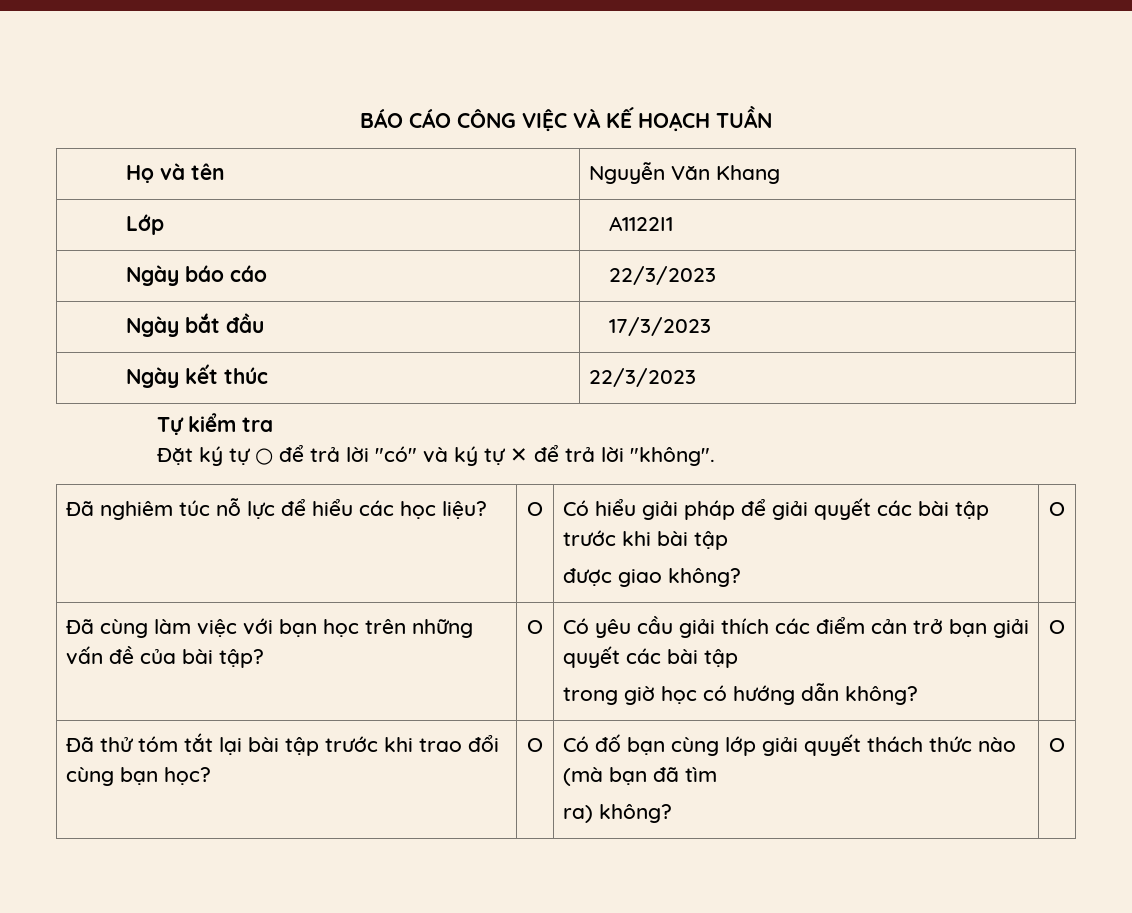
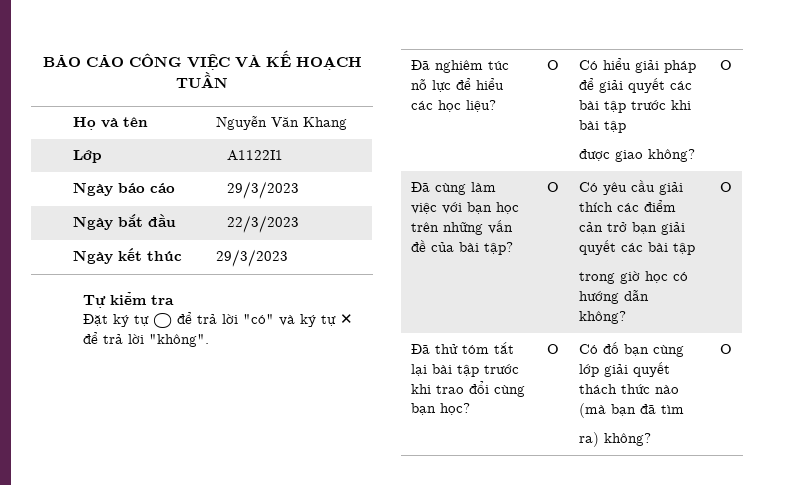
[608,266,716,285] 22/3/2023 -> [226,181,299,199] 29/3/2023
[608,317,711,336] 17/3/2023 -> [226,215,299,233] 22/3/2023
[588,368,696,387] 22/3/2023 -> [216,249,289,267] 29/3/2023

